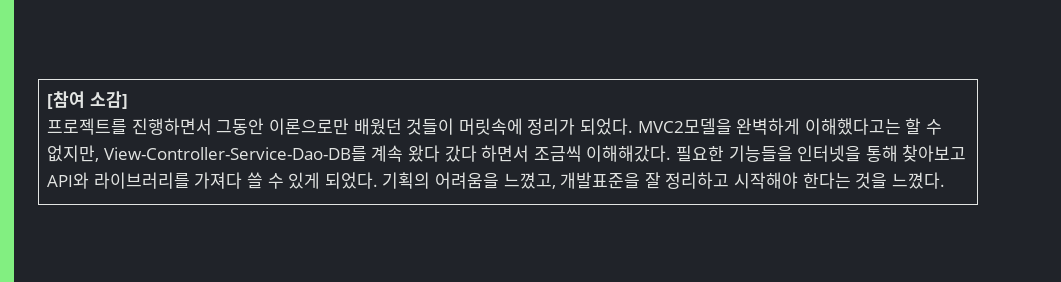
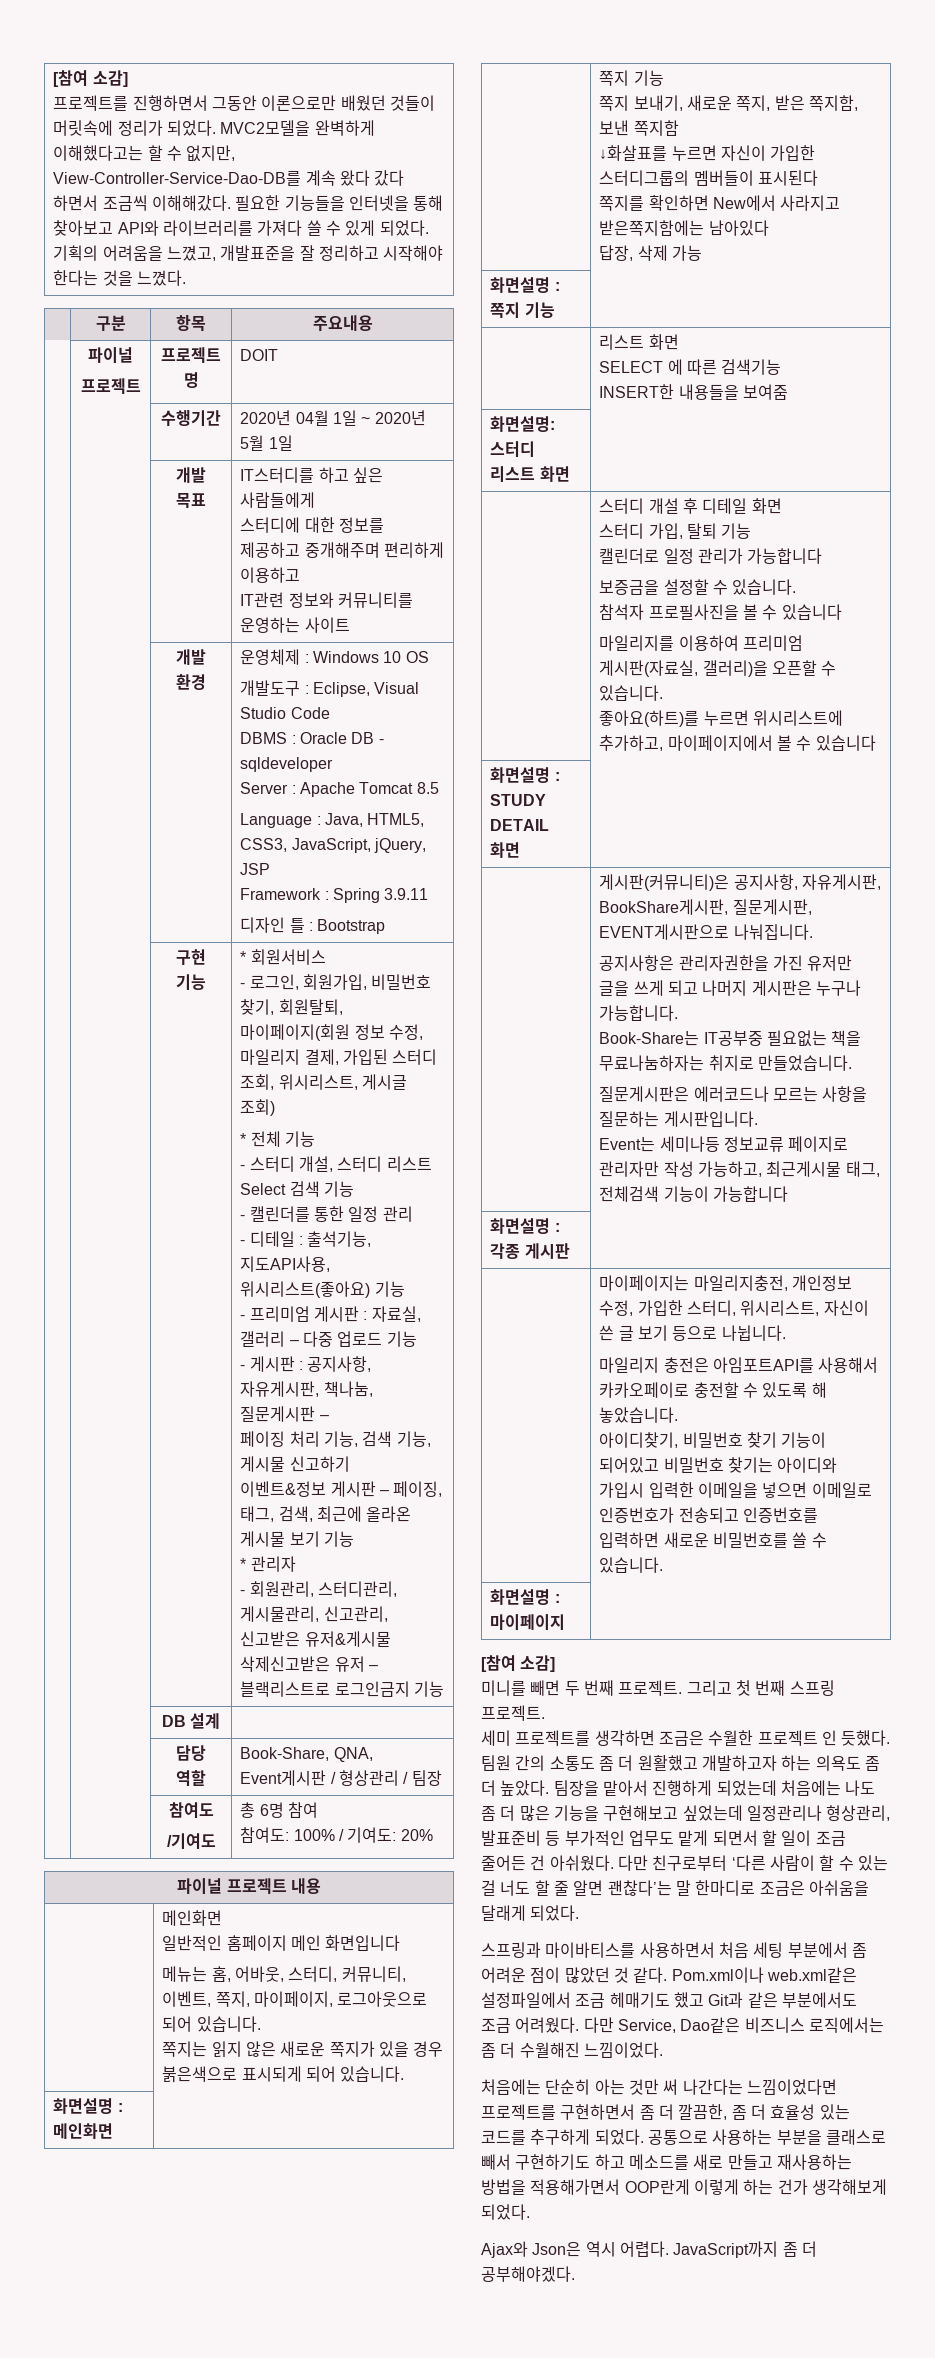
(945, 180) none -> [95,315,126,331] [176,315,206,331] [312,315,373,331] [88,347,133,364] [80,378,141,394] [161,347,221,363] [183,372,199,388] [240,349,279,361] [161,409,221,426] [240,410,426,426] [240,435,293,451] [176,467,206,483] [176,493,206,508] [240,467,383,483] [240,492,316,508] [240,517,384,533] [240,542,444,558] [240,567,301,583] [240,592,413,608] [240,617,350,633] [176,649,206,665] [176,674,206,690] [240,649,429,665] [240,680,420,697] [240,707,330,719] [240,732,384,744] [240,757,334,772] [240,782,439,797] [240,813,425,828] [240,838,426,853] [240,863,271,875] [240,888,429,903] [240,917,386,934] [176,949,206,965] [176,974,206,990] [240,949,326,965] [240,974,432,990] [240,999,343,1015] [240,1024,423,1041] [240,1049,438,1065] [240,1074,407,1090] [240,1099,276,1116] [240,1131,315,1147] [240,1156,432,1172] [240,1181,354,1197] [240,1206,413,1222] [240,1231,372,1247] [240,1256,331,1272] [240,1281,405,1298] [240,1306,421,1322] [240,1331,417,1347] [240,1356,372,1372] [240,1381,373,1397] [240,1406,329,1422] [240,1431,431,1447] [240,1456,350,1472] [240,1481,443,1497] [240,1506,412,1522] [240,1531,354,1547] [240,1556,296,1572] [240,1581,397,1597] [240,1606,388,1622] [240,1631,391,1647] [240,1656,378,1672] [240,1681,444,1697] [161,1713,221,1729] [176,1745,206,1761] [176,1770,206,1786] [240,1747,373,1762] [240,1770,442,1786] [168,1802,214,1818] [166,1833,216,1849] [240,1802,318,1818] [240,1827,433,1843] [177,1878,321,1895] [162,1910,223,1926] [162,1935,401,1951] [162,1966,406,1982] [162,1991,428,2007] [162,2016,261,2032] [162,2041,444,2058] [162,2066,405,2083] [53,2098,123,2114] [53,2123,114,2139] [599,70,664,86] [599,95,858,111] [599,120,679,136] [599,145,816,161] [599,170,818,186] [599,195,841,211] [599,220,769,236] [599,245,702,261] [490,277,560,293] [490,302,555,318] [599,334,679,350] [599,359,782,375] [599,384,788,400] [490,416,556,432] [490,441,536,458] [490,466,570,482] [599,498,782,514] [599,523,752,539] [599,548,823,564] [599,579,797,595] [599,604,842,620] [599,635,803,651] [599,660,837,677] [599,685,664,701] [599,710,843,727] [599,735,876,751] [490,767,560,783] [490,794,547,806] [490,819,550,831] [490,842,521,858] [599,874,881,891] [599,899,812,915] [599,924,813,940] [599,955,853,971] [599,980,861,996] [599,1005,679,1021] [599,1030,862,1047] [599,1055,852,1071] [599,1086,868,1102] [599,1111,758,1127] [599,1136,849,1152] [599,1161,880,1177] [599,1186,788,1202] [490,1218,560,1234] [490,1243,570,1259] [599,1275,852,1291] [599,1300,869,1316] [599,1325,786,1341] [599,1357,879,1373] [599,1382,827,1398] [599,1407,679,1423] [599,1432,827,1448] [599,1457,838,1473] [599,1482,872,1498] [599,1507,818,1523] [599,1532,827,1548] [599,1557,664,1573] [490,1589,560,1605] [490,1614,566,1631] [481,1655,556,1672] [481,1680,835,1696] [481,1705,545,1721] [481,1730,891,1746] [481,1755,880,1771] [481,1780,876,1796] [481,1805,891,1821] [481,1830,846,1846] [481,1855,888,1871] [481,1880,869,1896] [481,1905,580,1921] [481,1942,867,1958] [481,1967,857,1983] [481,1992,857,2008] [481,2017,884,2033] [481,2042,663,2058] [481,2079,837,2095] [481,2104,850,2120] [481,2129,886,2145] [481,2154,852,2170] [481,2179,887,2195] [481,2204,530,2220] [481,2241,817,2258] [481,2266,575,2282] // | 구분 | 항목 | 주요내용 // | 파이널 // 프로젝트 | 프로젝트 명 | DOIT // | | 수행기간 | 2020년 04월 1일 ~ 2020년 5월 1일 // | | 개발 목표 | IT스터디를 하고 싶은 사람들에게 // 스터디에 대한 정보를 제공하고 중개해주며 편리하게 이용하고 // IT관련 정보와 커뮤니티를 운영하는 사이트 // | | 개발 환경 | 운영체제 : Windows 10 OS // 개발도구 : Eclipse, Visual Studio Code // DBMS : Oracle DB - sqldeveloper // Server : Apache Tomcat 8.5 // Language : Java, HTML5, CSS3, JavaScript, jQuery, JSP // Framework : Spring 3.9.11 // 디자인 틀 : Bootstrap // | | 구현 기능 | * 회원서비스 // - 로그인, 회원가입, 비밀번호 찾기, 회원탈퇴, 마이페이지(회원 정보 수정, 마일리지 결제, 가입된 스터디 조회, 위시리스트, 게시글 조회) // * 전체 기능 // - 스터디 개설, 스터디 리스트 Select 검색 기능 // - 캘린더를 통한 일정 관리 // - 디테일 : 출석기능, 지도API사용, 위시리스트(좋아요) 기능 // - 프리미엄 게시판 : 자료실, 갤러리 – 다중 업로드 기능 // - 게시판 : 공지사항, 자유게시판, 책나눔, 질문게시판 – // 페이징 처리 기능, 검색 기능, 게시물 신고하기 // 이벤트&정보 게시판 – 페이징, 태그, 검색, 최근에 올라온 게시물 보기 기능 // * 관리자 // - 회원관리, 스터디관리, 게시물관리, 신고관리, 신고받은 유저&게시물 삭제신고받은 유저 – 블랙리스트로 로그인금지 기능 // | | DB 설계 | // | | 담당 역할 | Book-Share, QNA, Event게시판 / 형상관리 / 팀장 // | | 참여도 // /기여도 | 총 6명 참여 // 참여도: 100% / 기여도: 20% // 파이널 프로젝트 내용 // | 메인화면 // 일반적인 홈페이지 메인 화면입니다 // 메뉴는 홈, 어바웃, 스터디, 커뮤니티, 이벤트, 쪽지, 마이페이지, 로그아웃으로 되어 있습니다. // 쪽지는 읽지 않은 새로운 쪽지가 있을 경우 붉은색으로 표시되게 되어 있습니다. // 화면설명 : 메인화면 | // | 쪽지 기능 // 쪽지 보내기, 새로운 쪽지, 받은 쪽지함, 보낸 쪽지함 // ↓화살표를 누르면 자신이 가입한 스터디그룹의 멤버들이 표시된다 // 쪽지를 확인하면 New에서 사라지고 받은쪽지함에는 남아있다 // 답장, 삭제 가능 // 화면설명 : 쪽지 기능 | // | 리스트 화면 // SELECT 에 따른 검색기능 // INSERT한 내용들을 보여줌 // 화면설명: 스터디 리스트 화면 | // | 스터디 개설 후 디테일 화면 // 스터디 가입, 탈퇴 기능 // 캘린더로 일정 관리가 가능합니다 // 보증금을 설정할 수 있습니다. // 참석자 프로필사진을 볼 수 있습니다 // 마일리지를 이용하여 프리미엄 게시판(자료실, 갤러리)을 오픈할 수 있습니다. // 좋아요(하트)를 누르면 위시리스트에 추가하고, 마이페이지에서 볼 수 있습니다 // 화면설명 : STUDY DETAIL 화면 | // | 게시판(커뮤니티)은 공지사항, 자유게시판, BookShare게시판, 질문게시판, EVENT게시판으로 나눠집니다. // 공지사항은 관리자권한을 가진 유저만 글을 쓰게 되고 나머지 게시판은 누구나 가능합니다. // Book-Share는 IT공부중 필요없는 책을 무료나눔하자는 취지로 만들었습니다. // 질문게시판은 에러코드나 모르는 사항을 질문하는 게시판입니다. // Event는 세미나등 정보교류 페이지로 관리자만 작성 가능하고, 최근게시물 태그, 전체검색 기능이 가능합니다 // 화면설명 : 각종 게시판 | // | 마이페이지는 마일리지충전, 개인정보 수정, 가입한 스터디, 위시리스트, 자신이 쓴 글 보기 등으로 나뉩니다. // 마일리지 충전은 아임포트API를 사용해서 카카오페이로 충전할 수 있도록 해 놓았습니다. // 아이디찾기, 비밀번호 찾기 기능이 되어있고 비밀번호 찾기는 아이디와 가입시 입력한 이메일을 넣으면 이메일로 인증번호가 전송되고 인증번호를 입력하면 새로운 비밀번호를 쓸 수 있습니다. // 화면설명 : 마이페이지 | // [참여 소감] // 미니를 빼면 두 번째 프로젝트. 그리고 첫 번째 스프링 프로젝트. // 세미 프로젝트를 생각하면 조금은 수월한 프로젝트 인 듯했다. 팀원 간의 소통도 좀 더 원활했고 개발하고자 하는 의욕도 좀 더 높았다. 팀장을 맡아서 진행하게 되었는데 처음에는 나도 좀 더 많은 기능을 구현해보고 싶었는데 일정관리나 형상관리, 발표준비 등 부가적인 업무도 맡게 되면서 할 일이 조금 줄어든 건 아쉬웠다. 다만 친구로부터 ‘다른 사람이 할 수 있는 걸 너도 할 줄 알면 괜찮다’는 말 한마디로 조금은 아쉬움을 달래게 되었다. // 스프링과 마이바티스를 사용하면서 처음 세팅 부분에서 좀 어려운 점이 많았던 것 같다. Pom.xml이나 web.xml같은 설정파일에서 조금 헤매기도 했고 Git과 같은 부분에서도 조금 어려웠다. 다만 Service, Dao같은 비즈니스 로직에서는 좀 더 수월해진 느낌이었다. // 처음에는 단순히 아는 것만 써 나간다는 느낌이었다면 프로젝트를 구현하면서 좀 더 깔끔한, 좀 더 효율성 있는 코드를 추구하게 되었다. 공통으로 사용하는 부분을 클래스로 빼서 구현하기도 하고 메소드를 새로 만들고 재사용하는 방법을 적용해가면서 OOP란게 이렇게 하는 건가 생각해보게 되었다. // Ajax와 Json은 역시 어렵다. JavaScript까지 좀 더 공부해야겠다.

